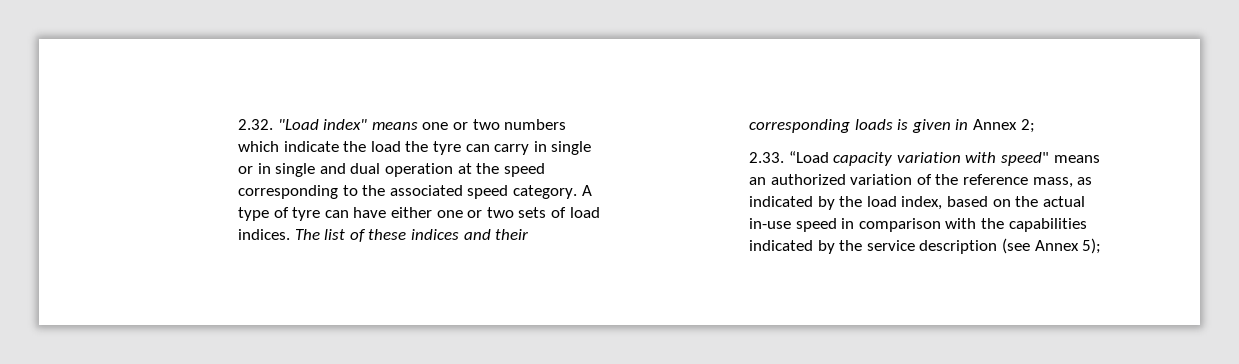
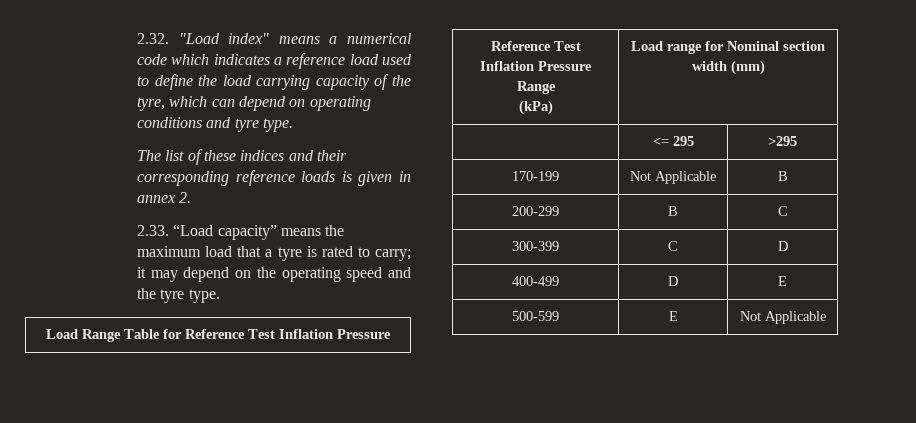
[422,119,567,130] [238,141,592,155] [238,163,545,177] [238,185,592,199] [238,207,600,221] [238,229,291,240] one or two numbers which indicate the load the tyre can carry in single or in single and dual operation at the speed corresponding to the associated speed category. A type of tyre can have either one or two sets of load indices. -> [329,33,413,44] [137,53,413,69] [137,74,411,90] [137,96,371,111] [137,117,293,132] a numerical code which indicates a reference load used to define the load carrying capacity of the tyre, which can depend on operating conditions and tyre type. //
(851, 126) none -> [235,170,295,186] reference
[973,119,1035,133] Annex 2; -> [137,192,192,203] annex 2.
[833,152,1100,166] [749,174,1093,188] [749,196,1085,210] [749,218,1087,232] [749,238,1102,254] capacity variation with speed" means an authorized variation of the reference mass, as indicated by the load index, based on the actual in-use speed in comparison with the capabilities indicated by the service description (see Annex 5); -> [217,225,345,240] [137,246,411,261] [137,267,411,282] [137,288,220,303] [46,329,391,342] [490,41,581,51] [480,61,592,71] [516,81,556,94] [518,100,553,115] [631,41,825,54] [691,60,765,75] [652,136,694,146] [768,136,797,146] [512,171,559,181] [630,171,716,184] [777,171,788,181] [512,206,559,216] [668,206,678,216] [777,206,788,216] [512,241,559,251] [668,241,678,251] [777,241,788,251] [512,276,559,286] [668,276,678,286] [778,276,787,286] [512,311,559,321] [668,311,678,321] [739,311,826,324] capacity” means the maximum load that a tyre is rated to carry; it may depend on the operating speed and the tyre type. // Load Range Table for Reference Test Inflation Pressure // Reference Test Inflation Pressure Range // (kPa) | Load range for Nominal section width (mm) // | <= 295 | >295 // 170-199 | Not Applicable | B // 200-299 | B | C // 300-399 | C | D // 400-499 | D | E // 500-599 | E | Not Applicable

